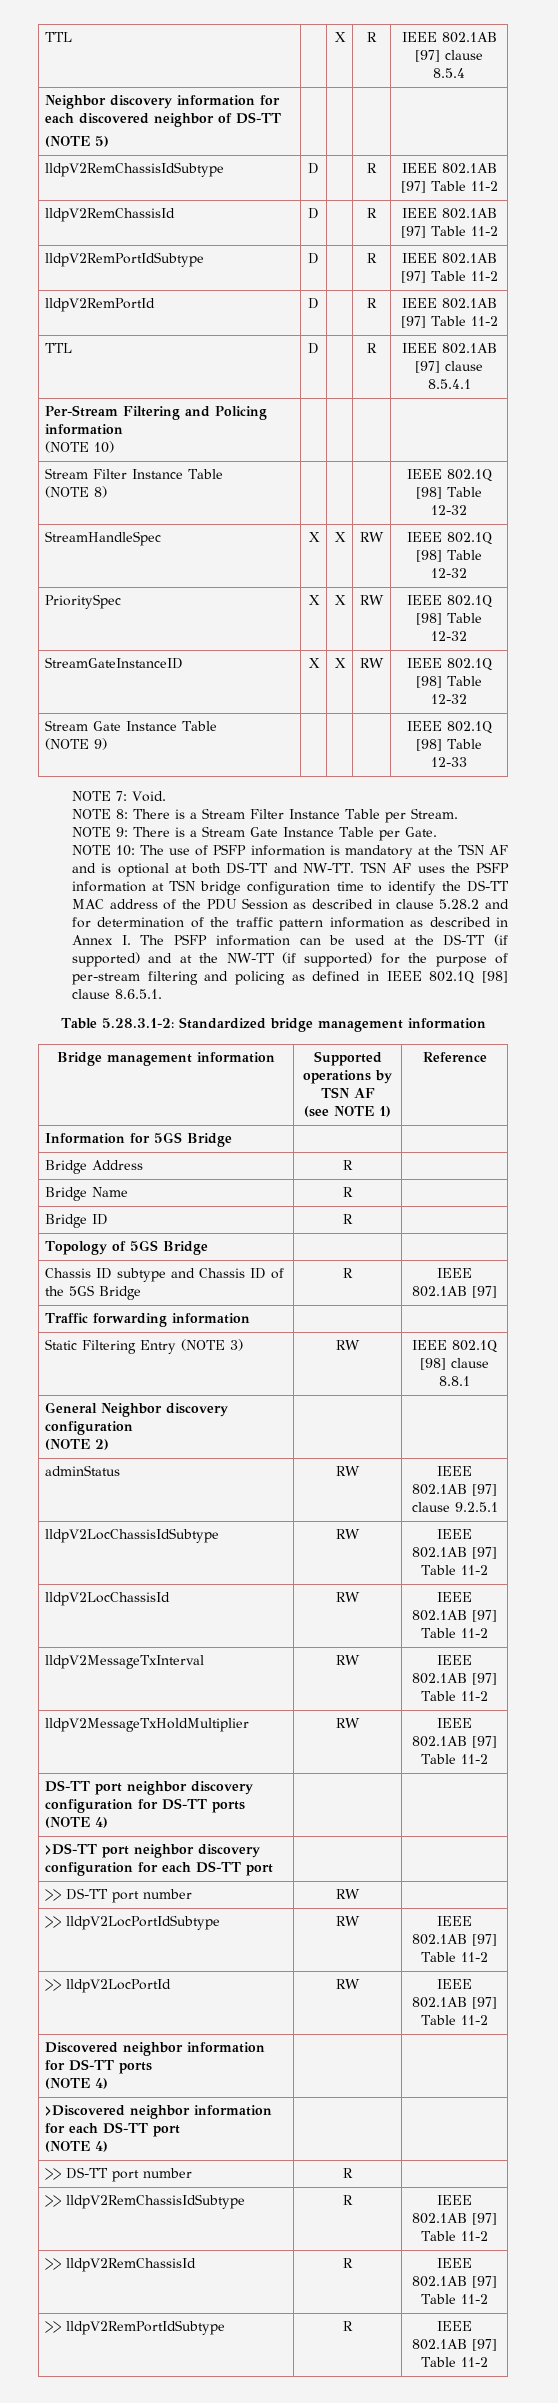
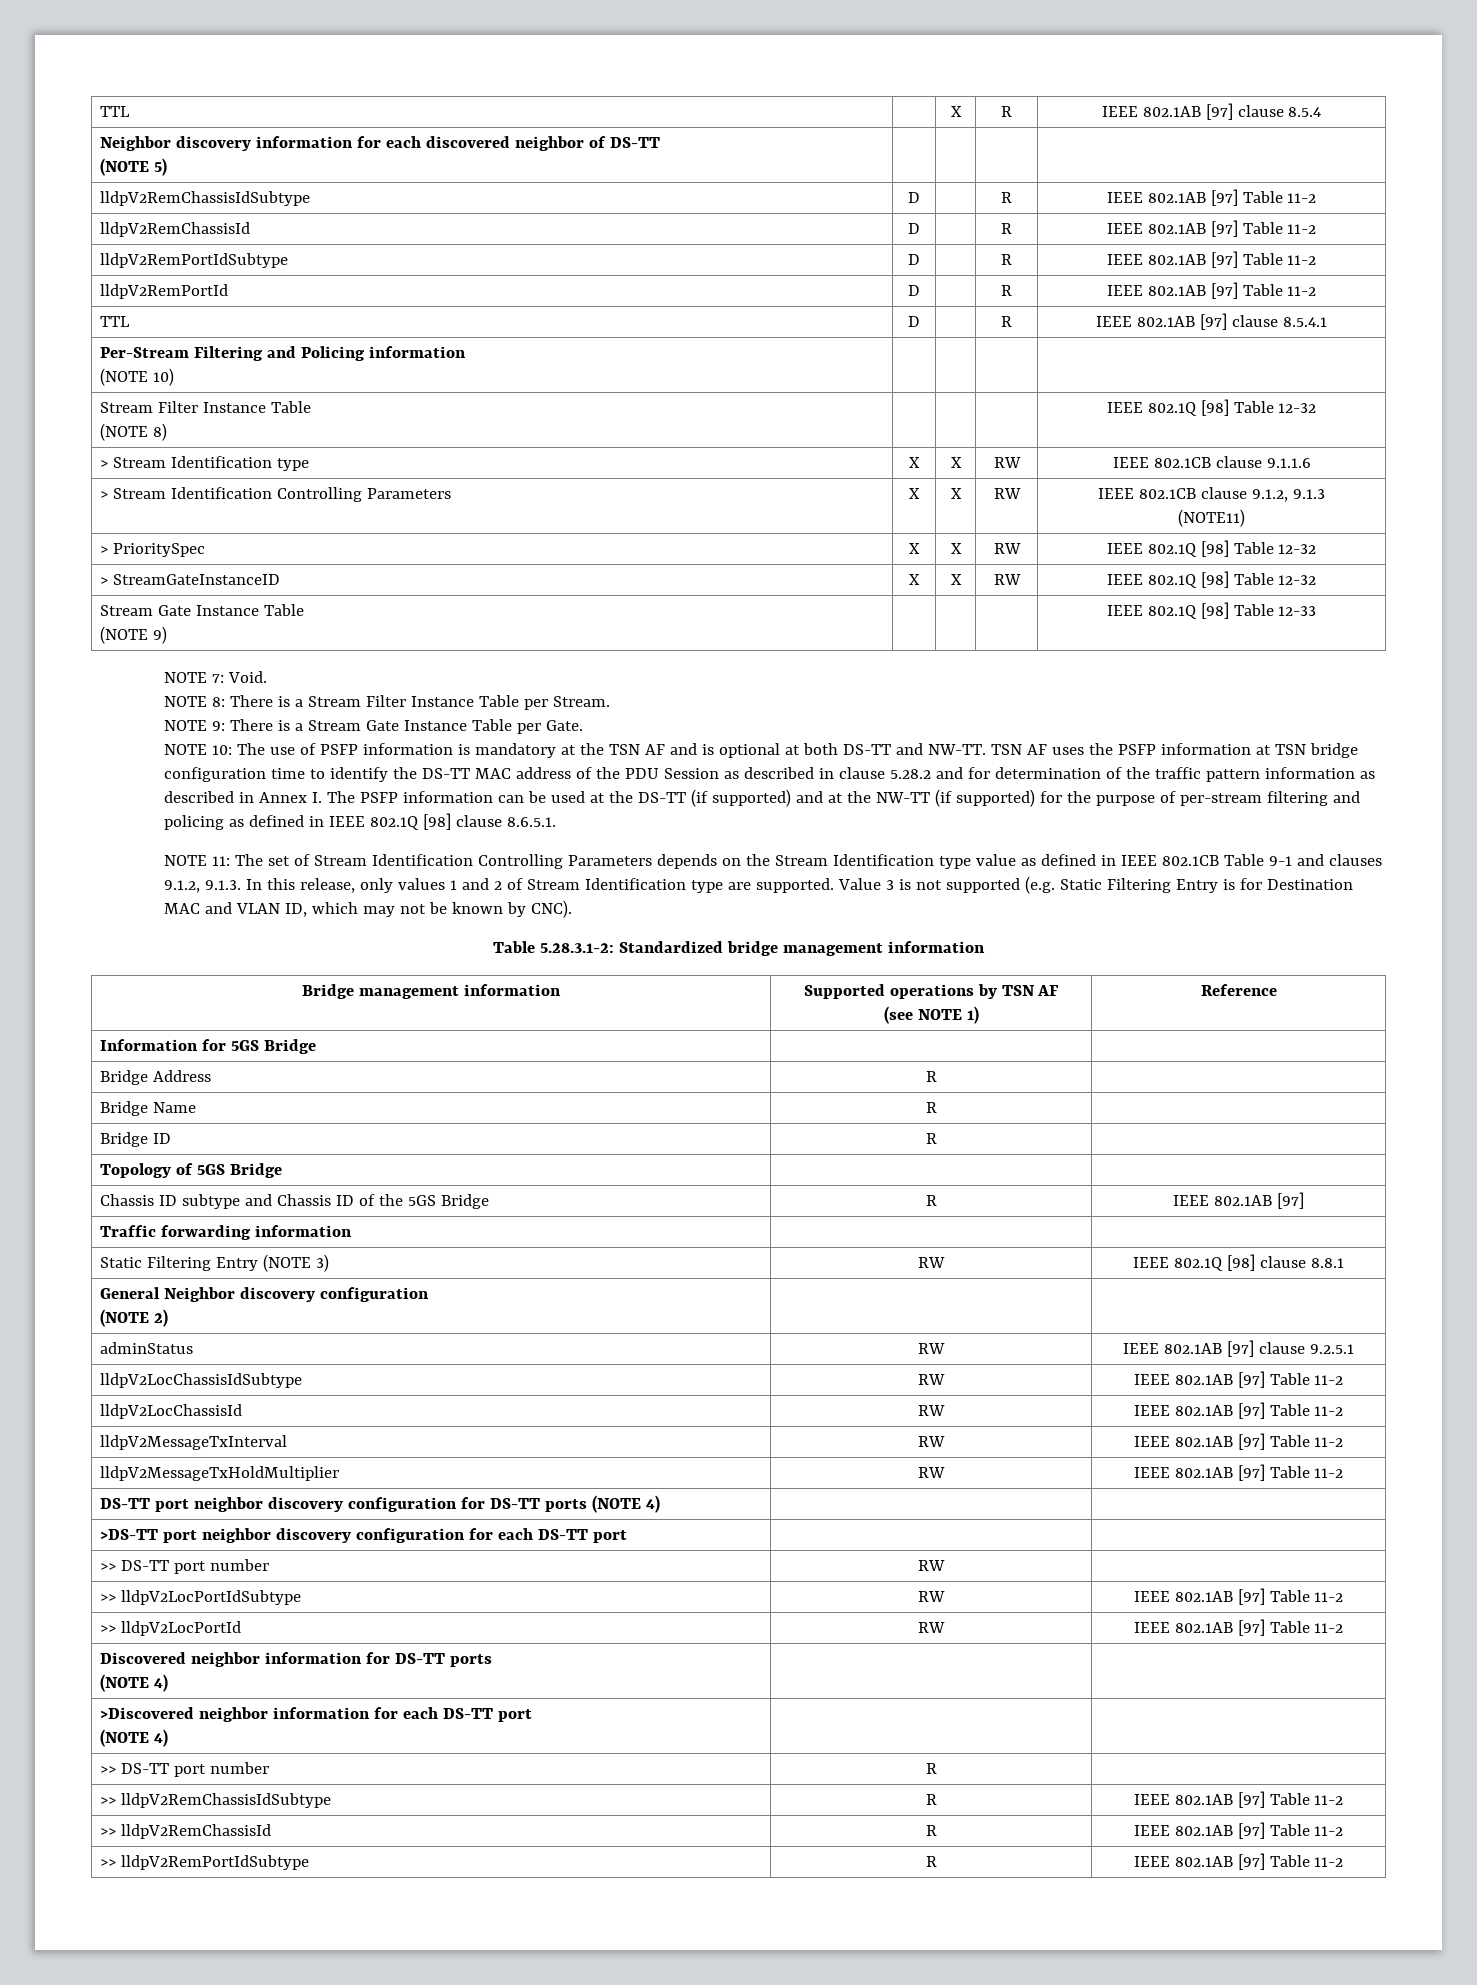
[45,531,162,546] [308,532,320,542] [334,532,346,542] [360,532,384,542] [406,532,493,545] [416,550,483,562] [430,568,467,578] StreamHandleSpec | X | X | RW | IEEE 802.1Q [98] Table 12-32 // -> [100,456,310,471] [909,457,920,468] [950,457,962,468] [993,457,1021,468] [1112,456,1311,468] [100,487,452,502] [909,488,920,499] [950,488,962,499] [993,488,1021,499] [1098,487,1325,502] [1178,509,1245,527] [100,546,109,554] > Stream Identification type | X | X | RW | IEEE 802.1CB clause 9.1.1.6 // > Stream Identification Controlling Parameters | X | X | RW | IEEE 802.1CB clause 9.1.2, 9.1.3 // (NOTE11) // >
(467, 636) none -> [100,577,109,585] >
(163, 994) none -> [164,854,1382,869] [164,876,1353,894] [164,900,573,918] // NOTE 11: The set of Stream Identification Controlling Parameters depends on the Stream Identification type value as defined in IEEE 802.1CB Table 9-1 and clauses 9.1.2, 9.1.3. In this release, only values 1 and 2 of Stream Identification type are supported. Value 3 is not supported (e.g. Static Filtering Entry is for Destination MAC and VLAN ID, which may not be known by CNC).

